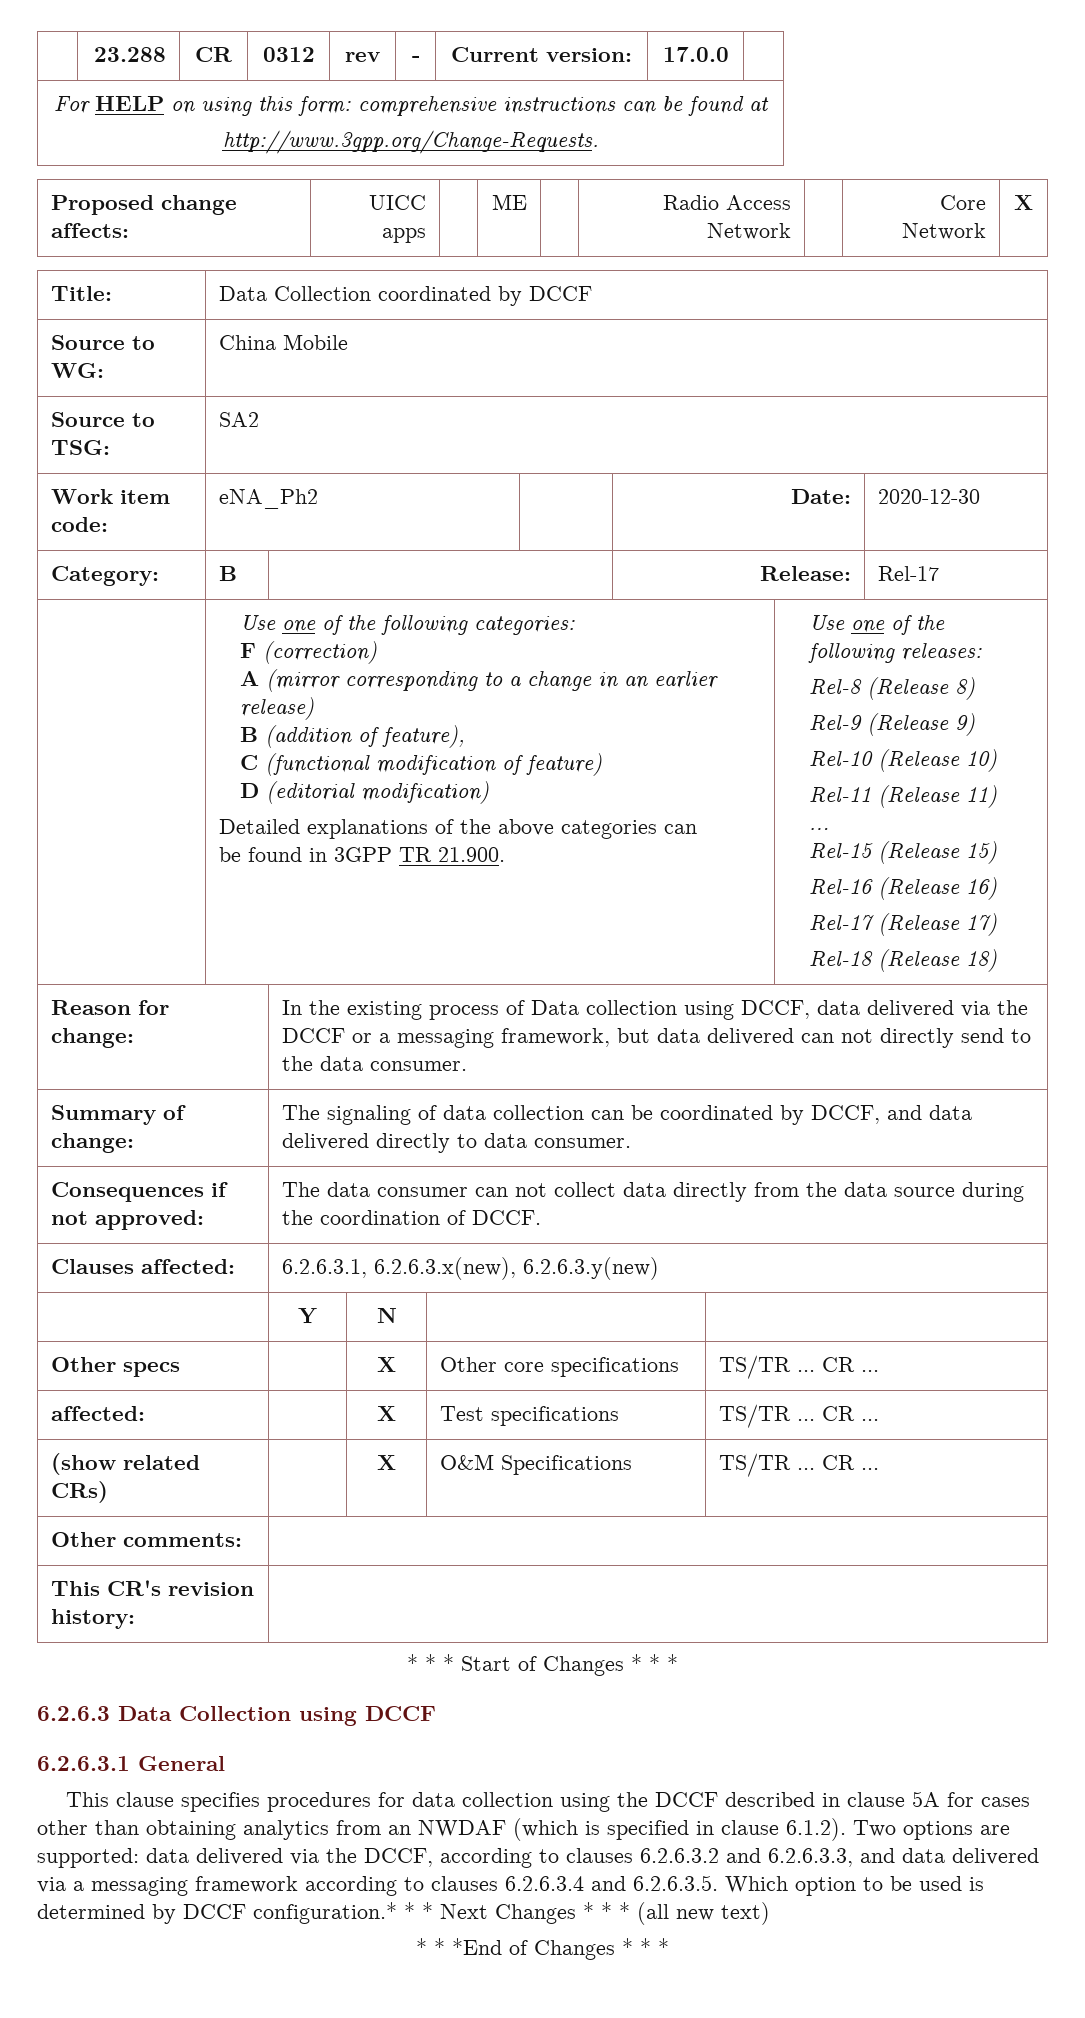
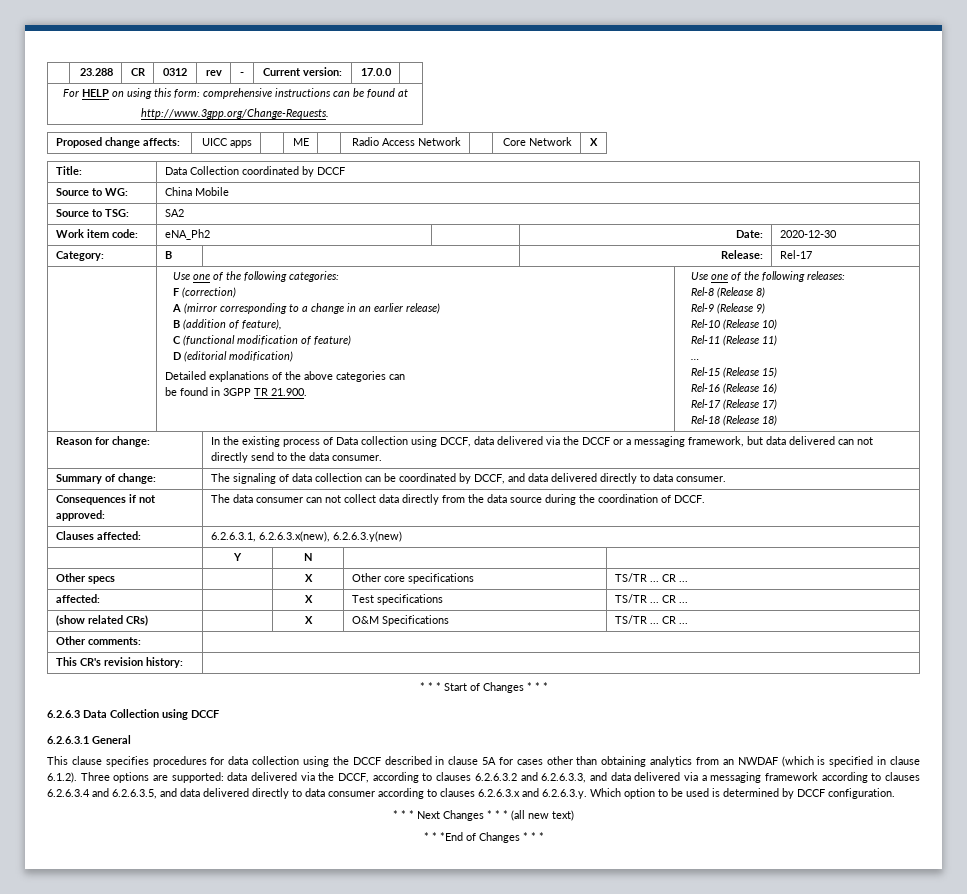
[853,1820,896,1837] Two -> [80,772,110,781] Three
[633,1875,718,1891] 6.2.6.3.5. -> [112,788,587,799] 6.2.6.3.5, and data delivered directly to data consumer according to clauses 6.2.6.3.x and 6.2.6.3.y.
[253,1902,397,1924] configuration.* -> [828,788,895,799] [393,810,398,819] configuration. // *

